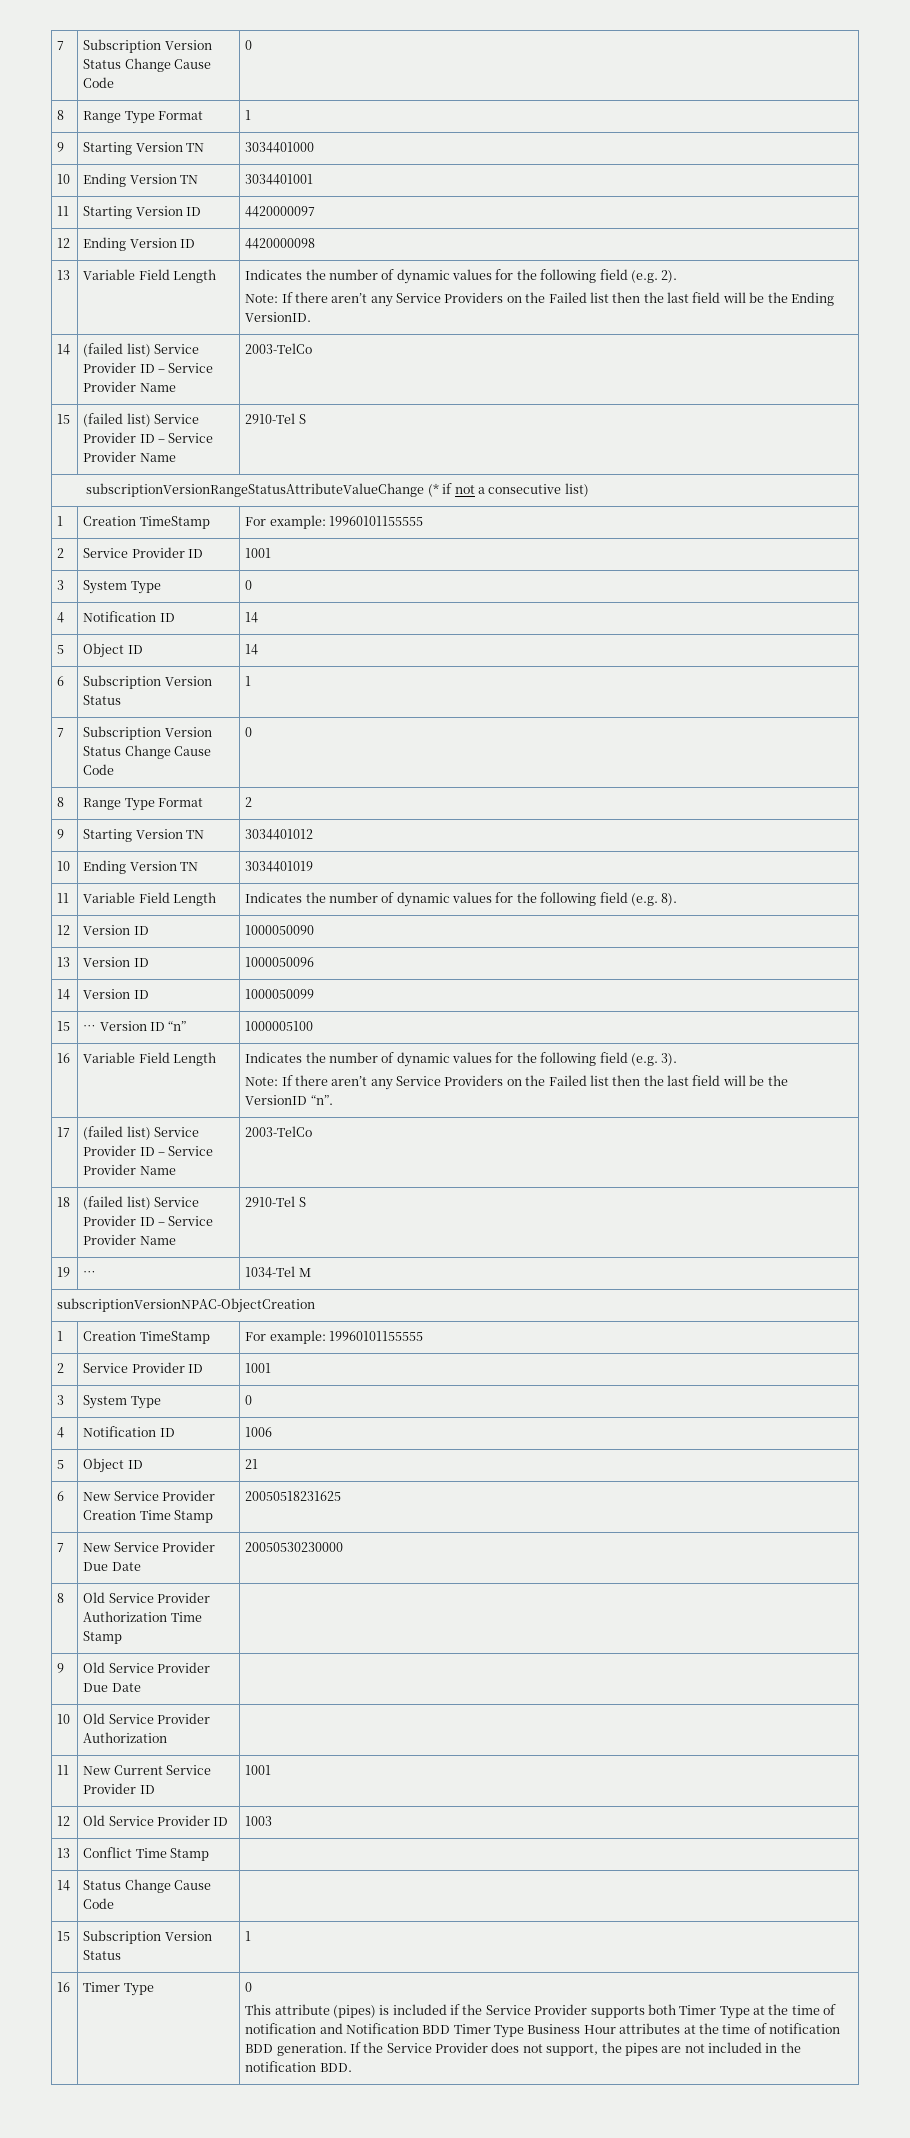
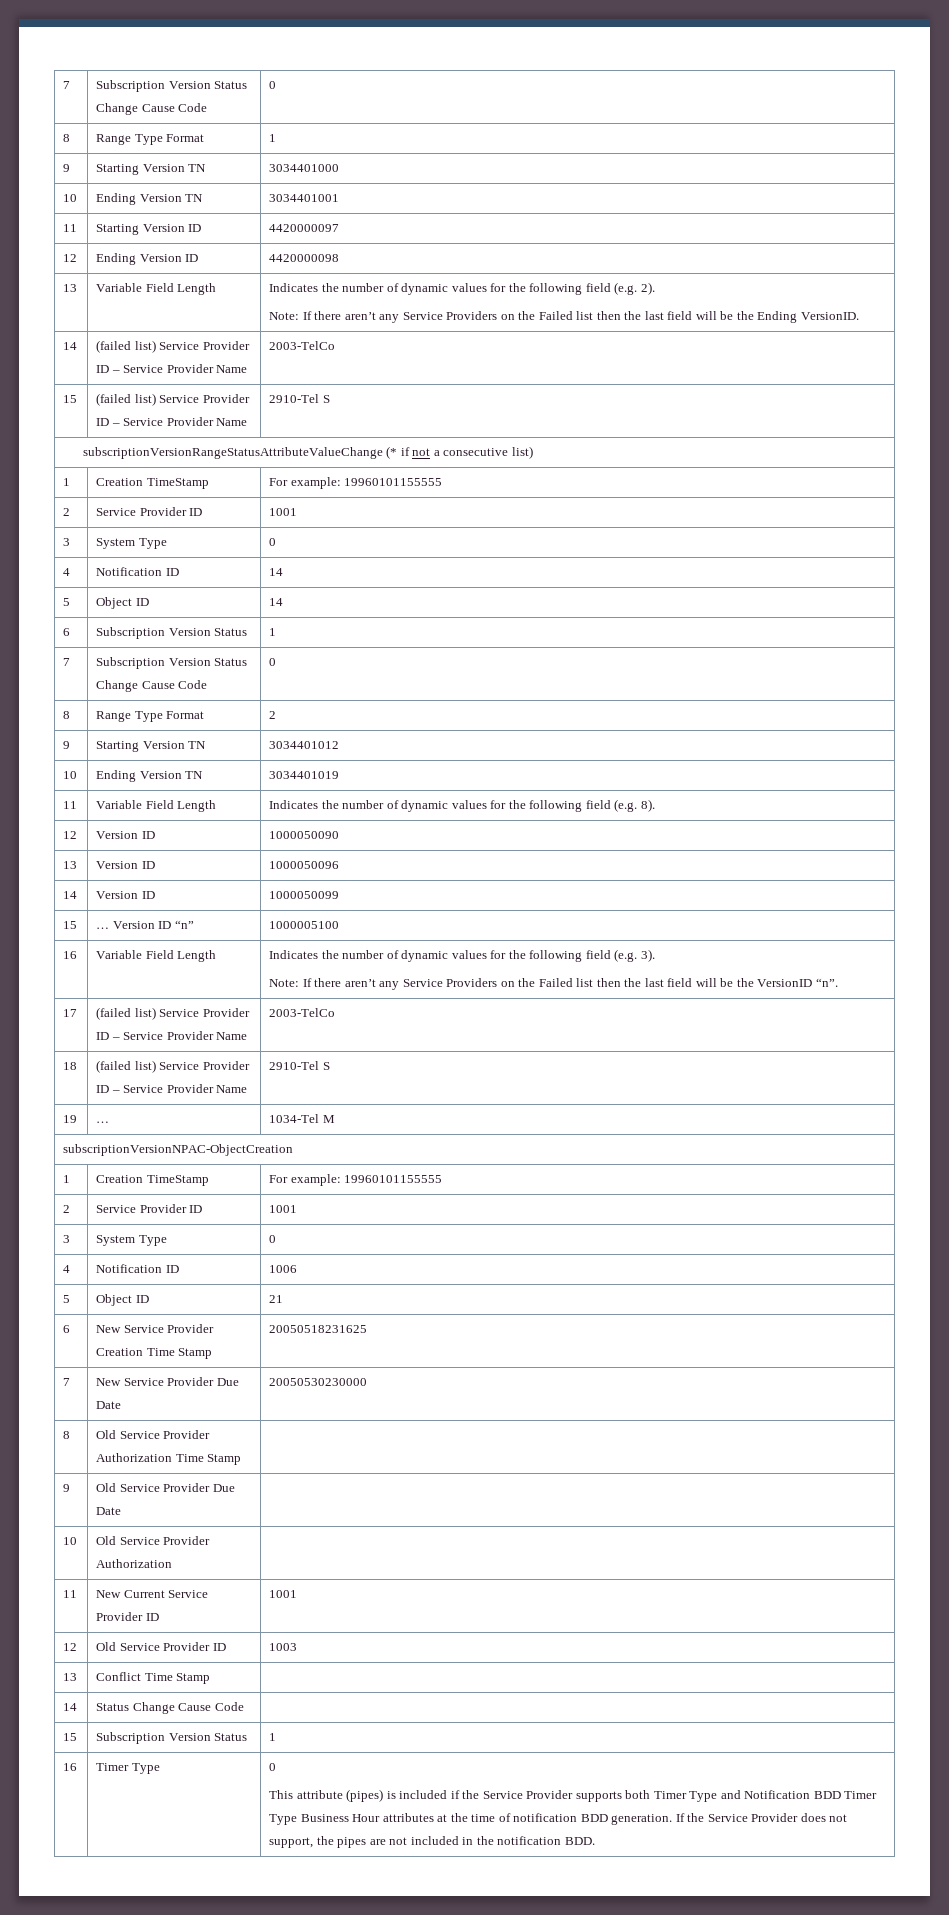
[753,2004,837,2015] [245,2023,317,2034] at the time of notification -> (718, 1796) none

